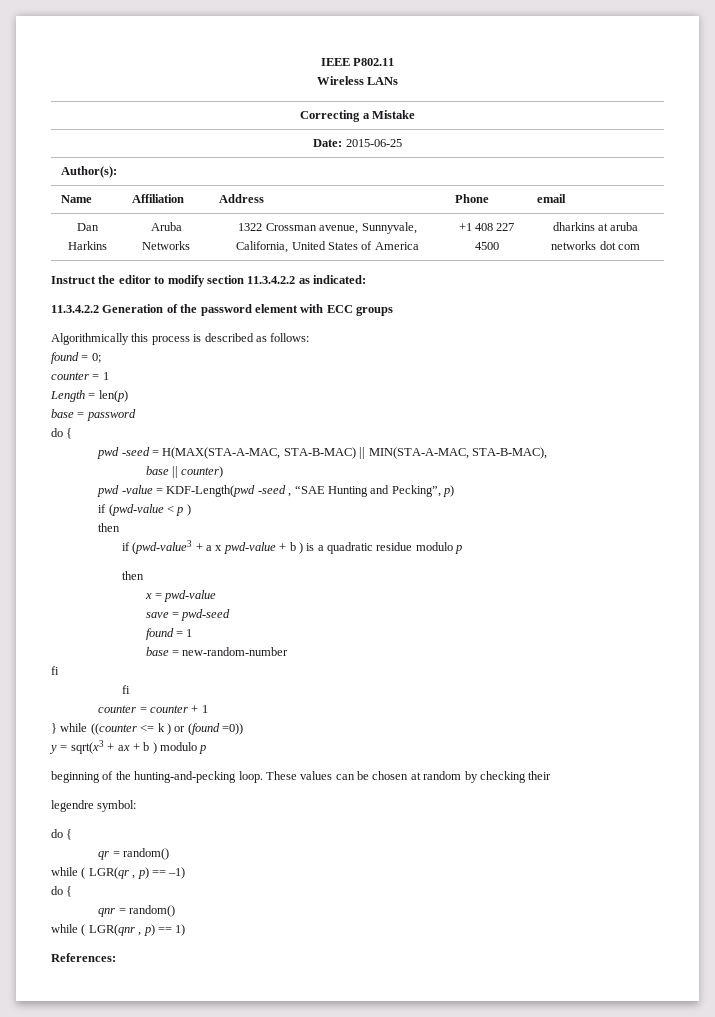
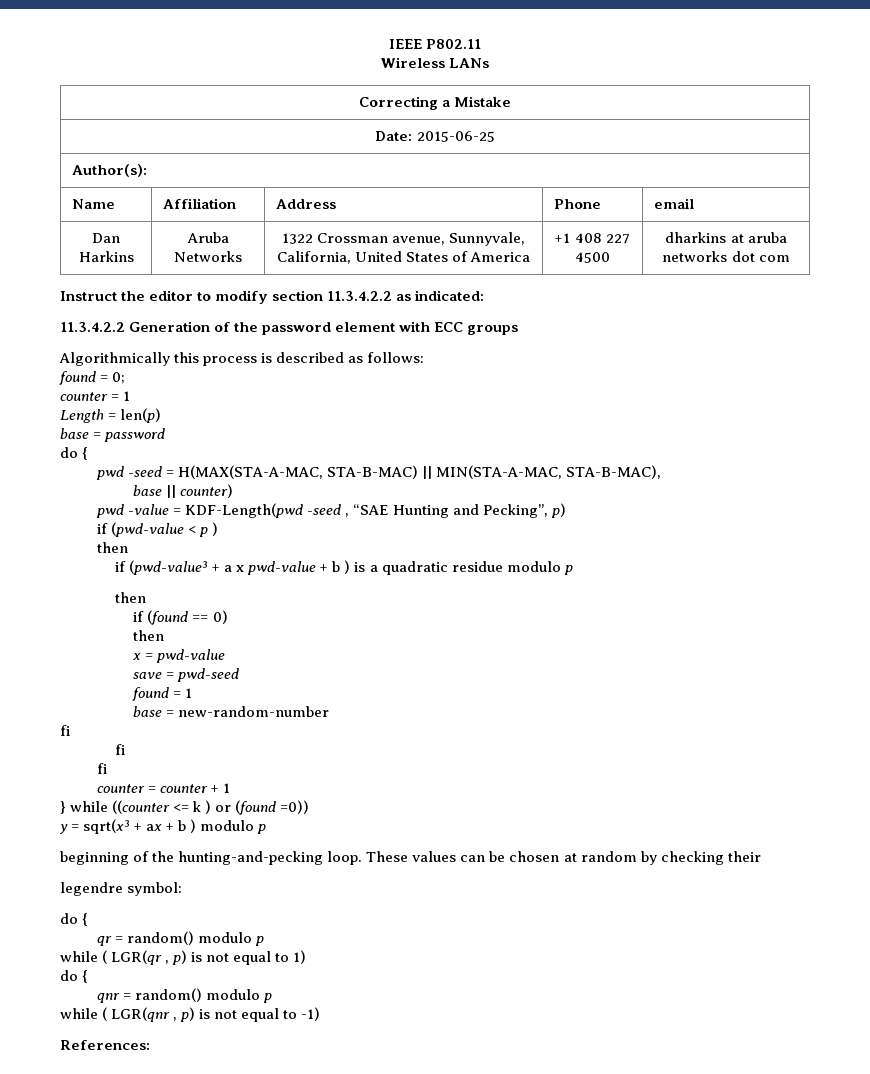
(144, 575) none -> [133,610,228,625] [133,630,165,641] // if (found == 0) // then
(130, 689) none -> [96,763,107,774] // fi
(170, 854) none -> [197,932,264,946] modulo p
[151,867,186,879] == –1) -> [191,950,307,965] is not equal to 1)
(176, 911) none -> [205,989,272,1003] modulo p
[157,924,186,936] == 1) -> [199,1007,321,1022] is not equal to -1)

